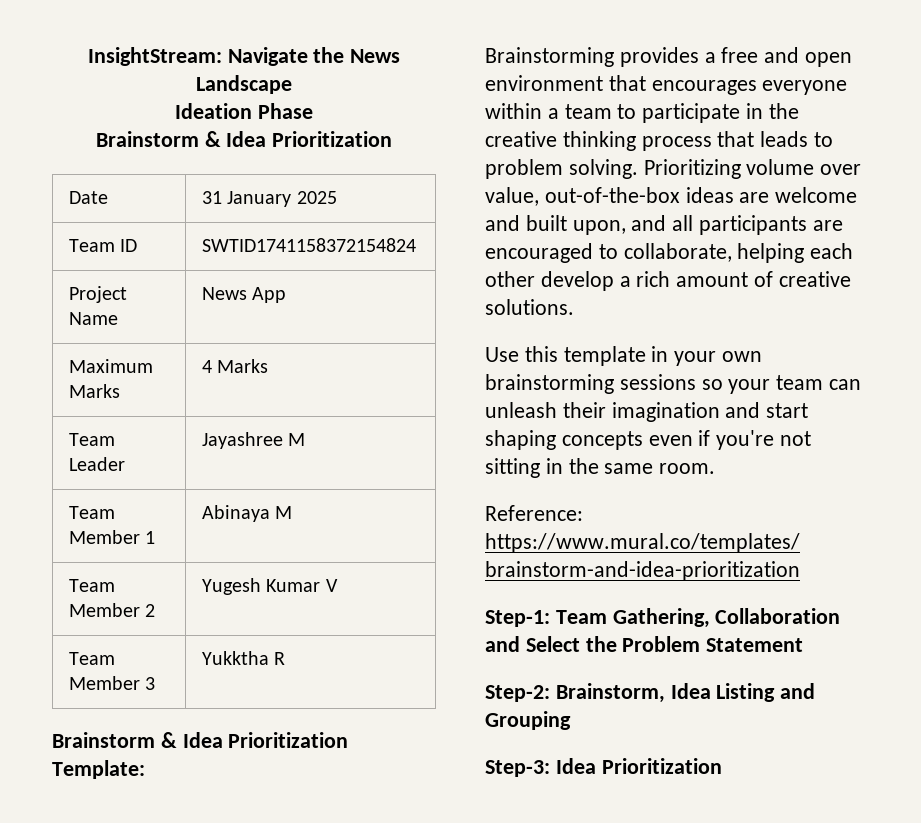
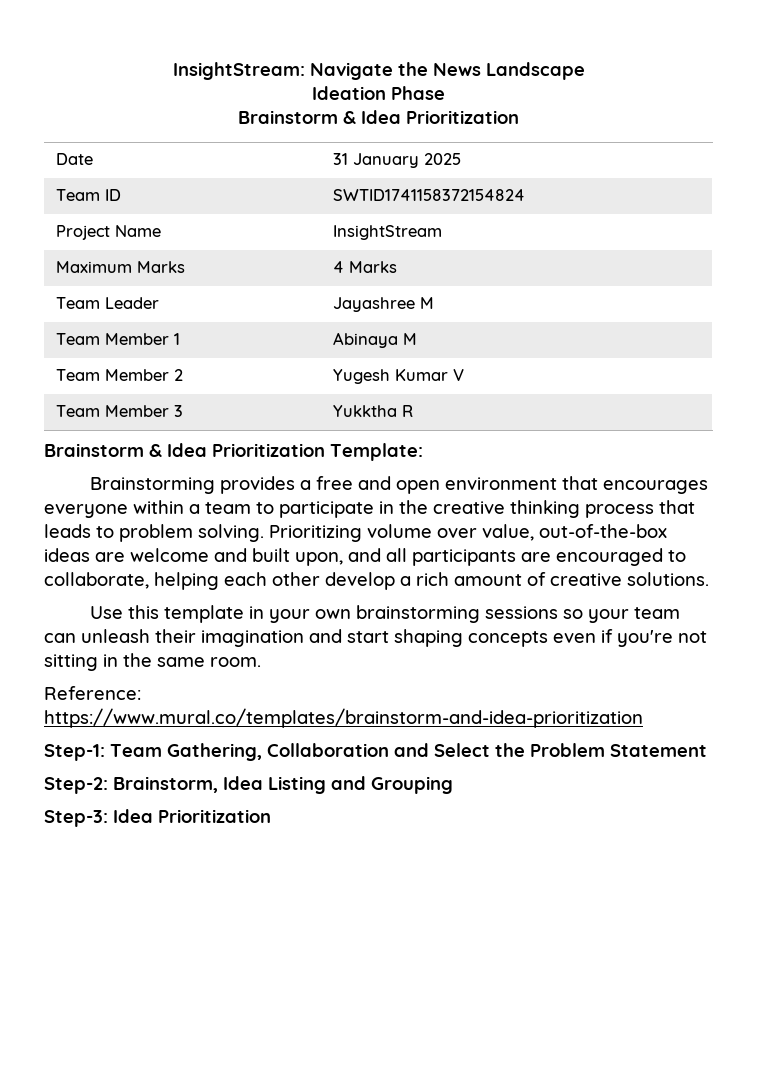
[202,287,287,303] News App -> [332,225,442,240] InsightStream

